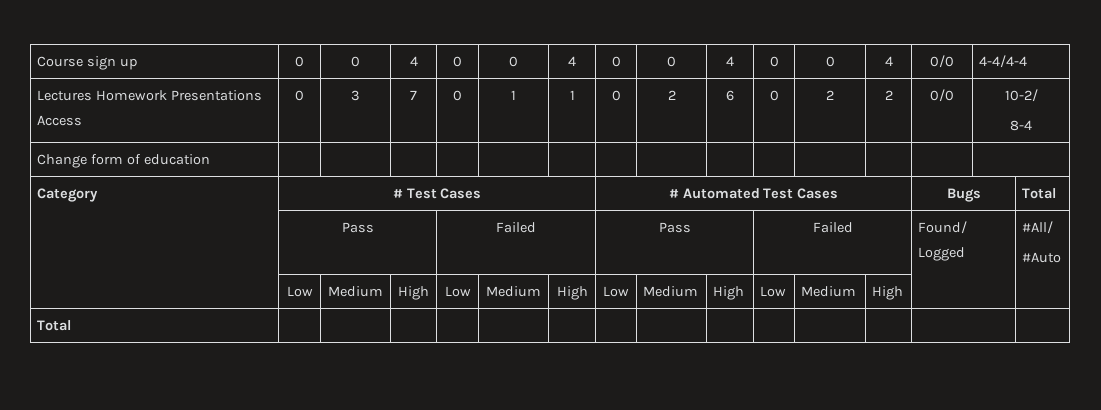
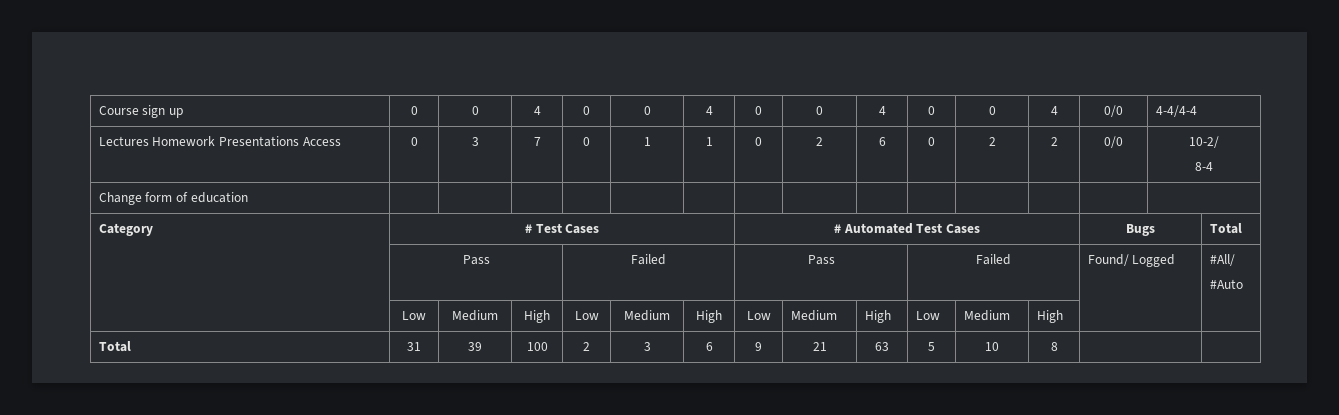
(72, 325) | | | | | | | | | | | -> [406,342,421,351] [467,342,482,351] [526,342,548,351] [583,342,590,351] [643,342,651,351] [705,342,713,351] [755,342,762,351] [812,342,827,351] [875,342,889,351] [928,342,935,351] [985,342,999,351] [1050,342,1058,351] 31 | 39 | 100 | 2 | 3 | 6 | 9 | 21 | 63 | 5 | 10 | 8

